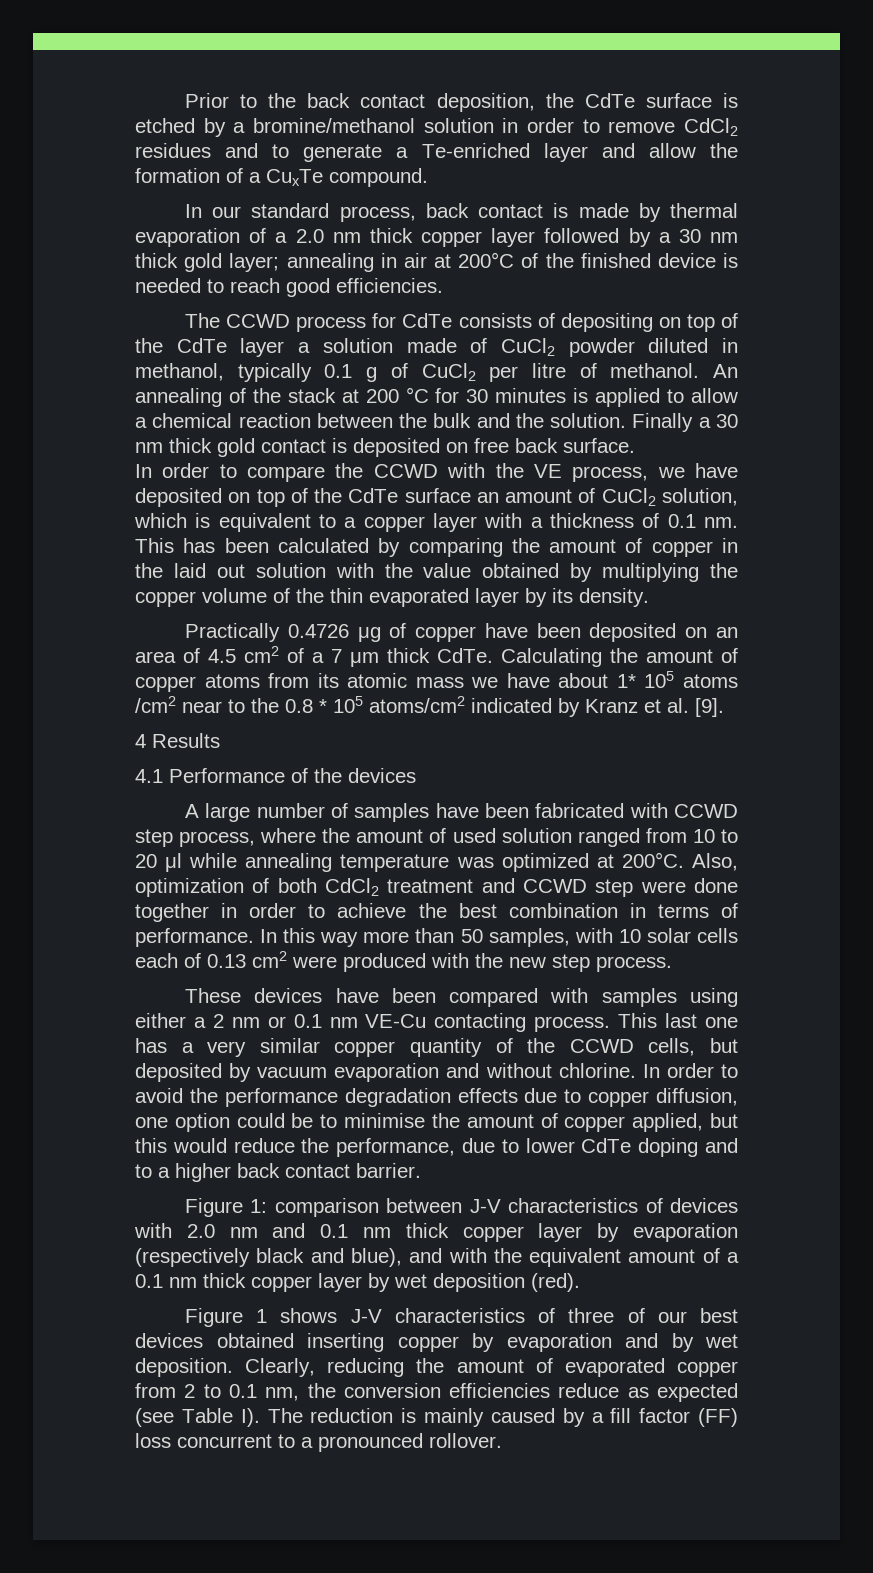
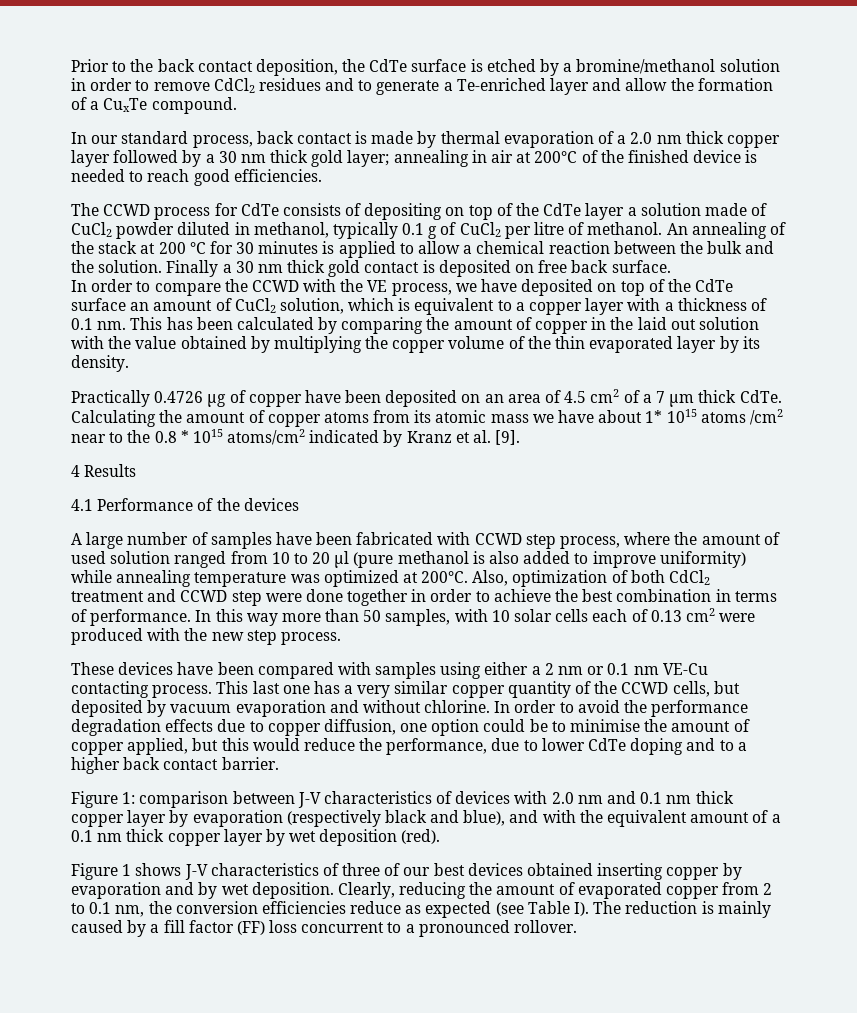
[644,671,675,688] 105 -> [666,409,697,423] 1015
[333,696,363,713] 105 -> [192,429,223,443] 1015
(183, 862) none -> [353,551,746,568] (pure methanol is also added to improve uniformity)

